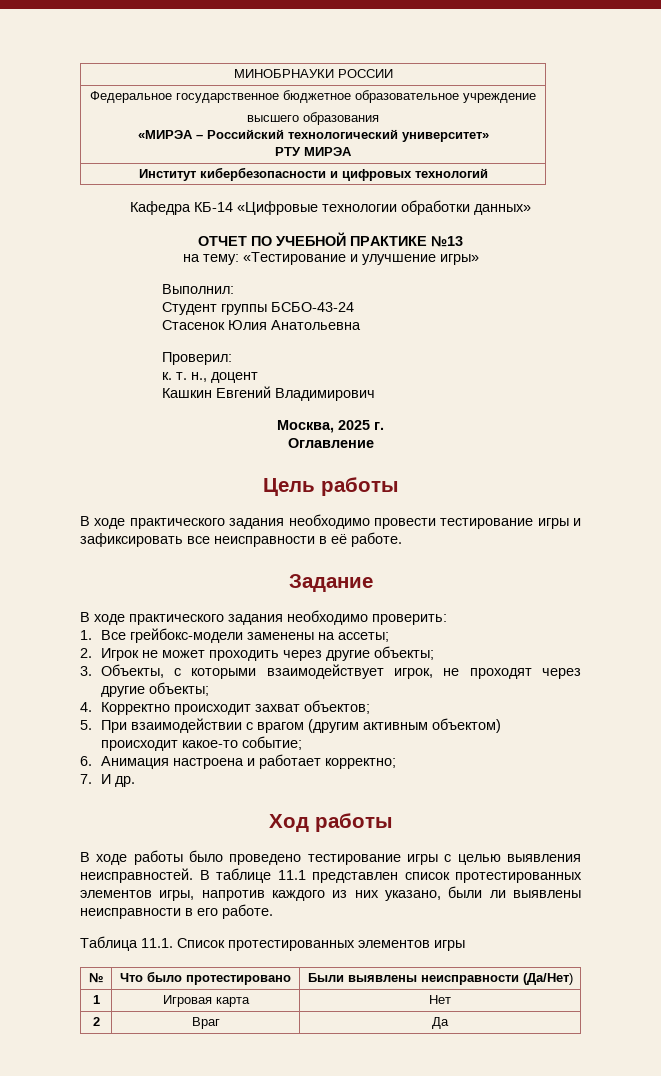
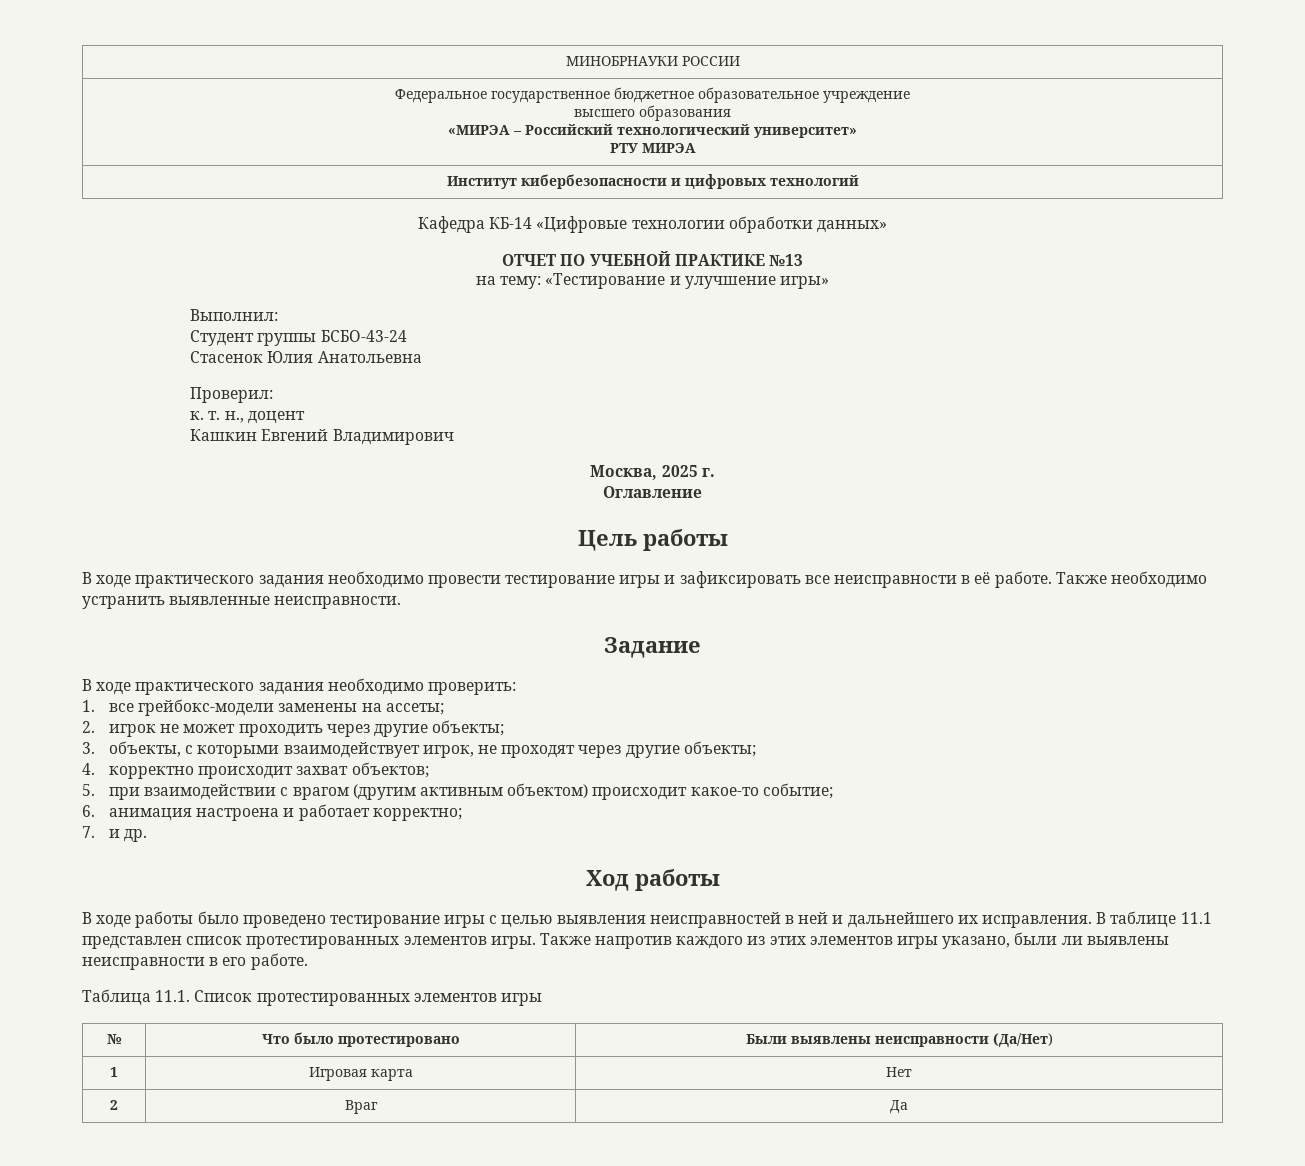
(402, 539) none -> [1055,571,1207,588] [82,596,402,609] Также необходимо устранить выявленные неисправности.
[100,630,126,640] Все -> [109,703,135,712] все
[100,648,139,661] Игрок -> [109,724,157,737] игрок
[100,664,164,678] Объекты, -> [109,741,182,757] объекты,
[100,702,170,715] Корректно -> [109,766,195,779] корректно
[100,720,127,733] При -> [109,787,141,800] при
[100,756,169,769] Анимация -> [109,808,193,821] анимация
[100,774,111,784] И -> [109,829,121,838] и
[80,868,193,883] неисправностей. -> [649,912,1092,928] неисправностей в ней и дальнейшего их исправления.
[159,890,195,901] игры, -> [490,933,591,949] игры. Также
[354,890,379,898] них -> [769,936,939,949] этих элементов игры

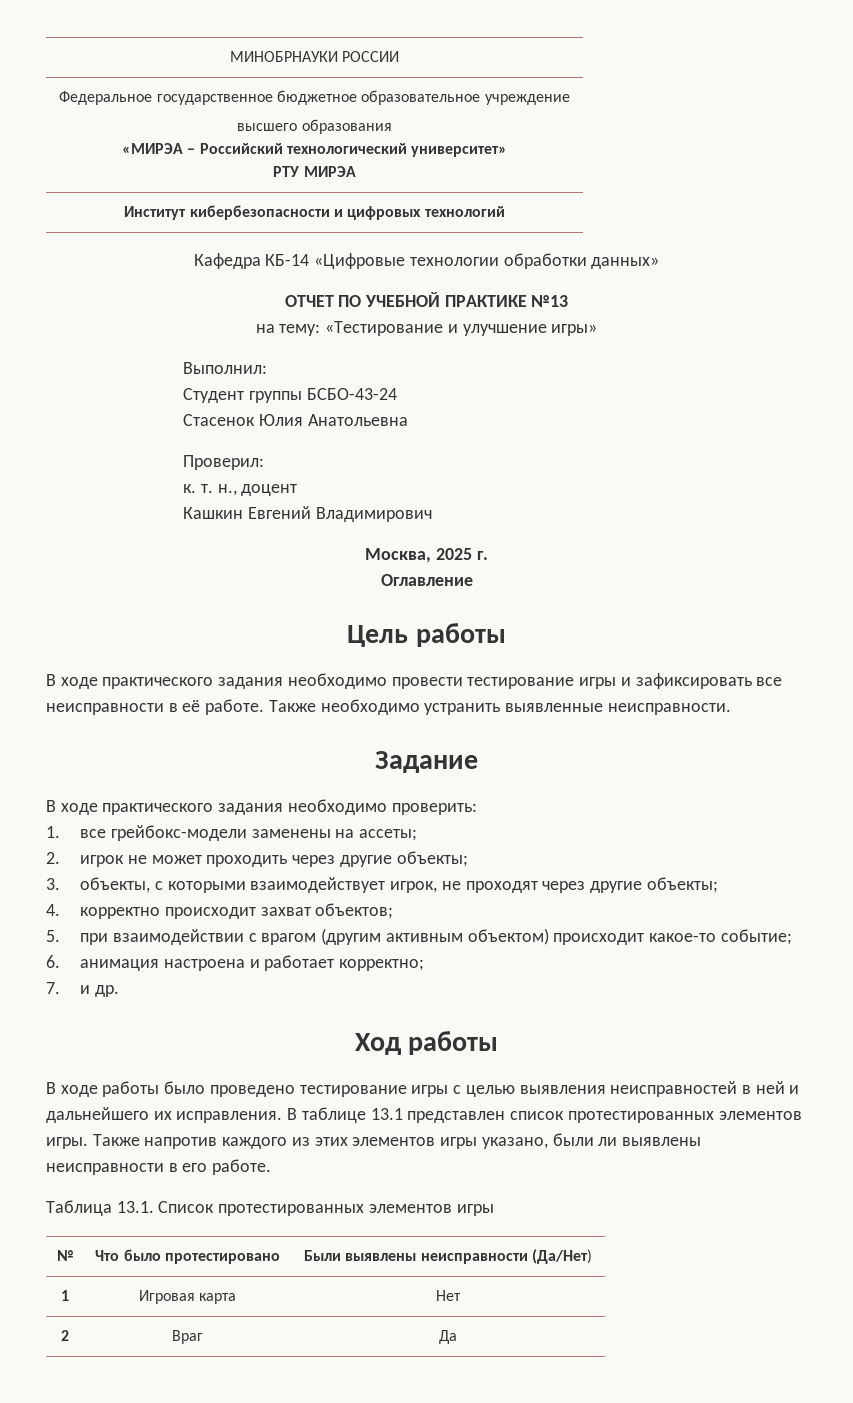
[1180,912,1212,924] 11.1 -> [370,1108,403,1120] 13.1
[155,990,191,1002] 11.1. -> [116,1201,154,1213] 13.1.

